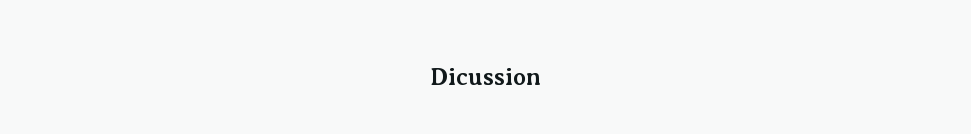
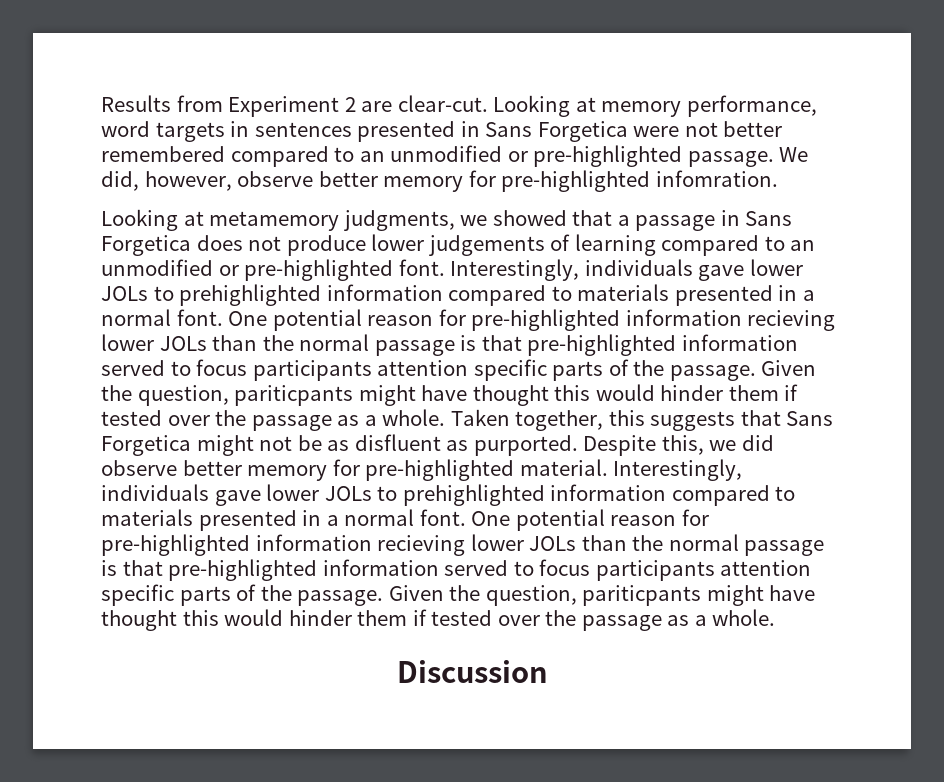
[430,68,541,85] Dicussion -> [101,95,817,117] [101,121,783,142] [101,145,809,167] [101,170,778,192] [101,209,793,231] [101,234,816,256] [101,259,803,281] [101,284,815,306] [101,309,836,331] [101,334,798,356] [101,359,817,381] [101,384,799,406] [101,409,834,431] [101,434,774,456] [101,459,743,481] [101,484,796,506] [101,509,709,531] [101,534,825,556] [101,559,812,581] [101,584,816,606] [101,609,776,631] [396,660,548,683] Results from Experiment 2 are clear-cut. Looking at memory performance, word targets in sentences presented in Sans Forgetica were not better remembered compared to an unmodified or pre-highlighted passage. We did, however, observe better memory for pre-highlighted infomration. // Looking at metamemory judgments, we showed that a passage in Sans Forgetica does not produce lower judgements of learning compared to an unmodified or pre-highlighted font. Interestingly, individuals gave lower JOLs to prehighlighted information compared to materials presented in a normal font. One potential reason for pre-highlighted information recieving lower JOLs than the normal passage is that pre-highlighted information served to focus participants attention specific parts of the passage. Given the question, pariticpants might have thought this would hinder them if tested over the passage as a whole. Taken together, this suggests that Sans Forgetica might not be as disfluent as purported. Despite this, we did observe better memory for pre-highlighted material. Interestingly, individuals gave lower JOLs to prehighlighted information compared to materials presented in a normal font. One potential reason for pre-highlighted information recieving lower JOLs than the normal passage is that pre-highlighted information served to focus participants attention specific parts of the passage. Given the question, pariticpants might have thought this would hinder them if tested over the passage as a whole. // Discussion

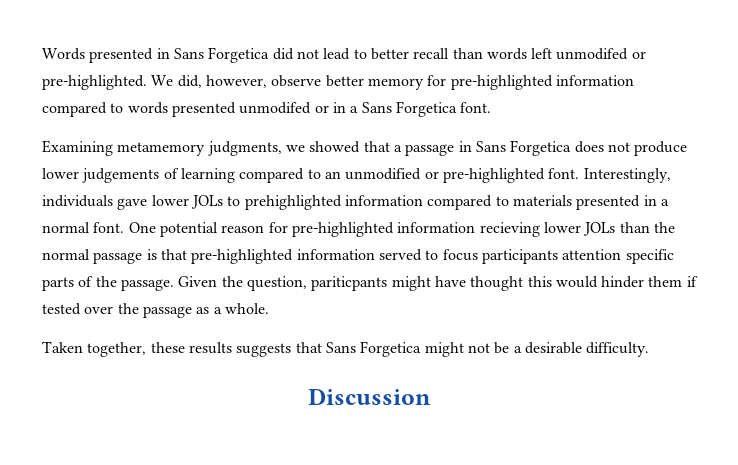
[101,95,817,117] [101,121,783,142] [101,145,774,167] Results from Experiment 2 are clear-cut. Looking at memory performance, word targets in sentences presented in Sans Forgetica were not better remembered compared to an unmodified or pre-highlighted passage. -> [42,47,646,63] [42,75,147,90] Words presented in Sans Forgetica did not lead to better recall than words left unmodifed or pre-highlighted.
[655,170,778,187] [101,209,204,231] infomration. // Looking at -> [555,75,634,86] [42,101,492,117] [42,140,113,156] information compared to words presented unmodifed or in a Sans Forgetica font. // Examining
(446, 417) none -> (269, 308) //
[608,410,645,426] this -> [150,342,232,354] these results
[327,434,774,456] [101,459,743,481] [101,484,796,506] [101,509,709,531] [101,534,825,556] [101,559,812,581] [101,584,816,606] [101,609,776,631] as disfluent as purported. Despite this, we did observe better memory for pre-highlighted material. Interestingly, individuals gave lower JOLs to prehighlighted information compared to materials presented in a normal font. One potential reason for pre-highlighted information recieving lower JOLs than the normal passage is that pre-highlighted information served to focus participants attention specific parts of the passage. Given the question, pariticpants might have thought this would hinder them if tested over the passage as a whole. -> [513,342,650,357] a desirable difficulty.

